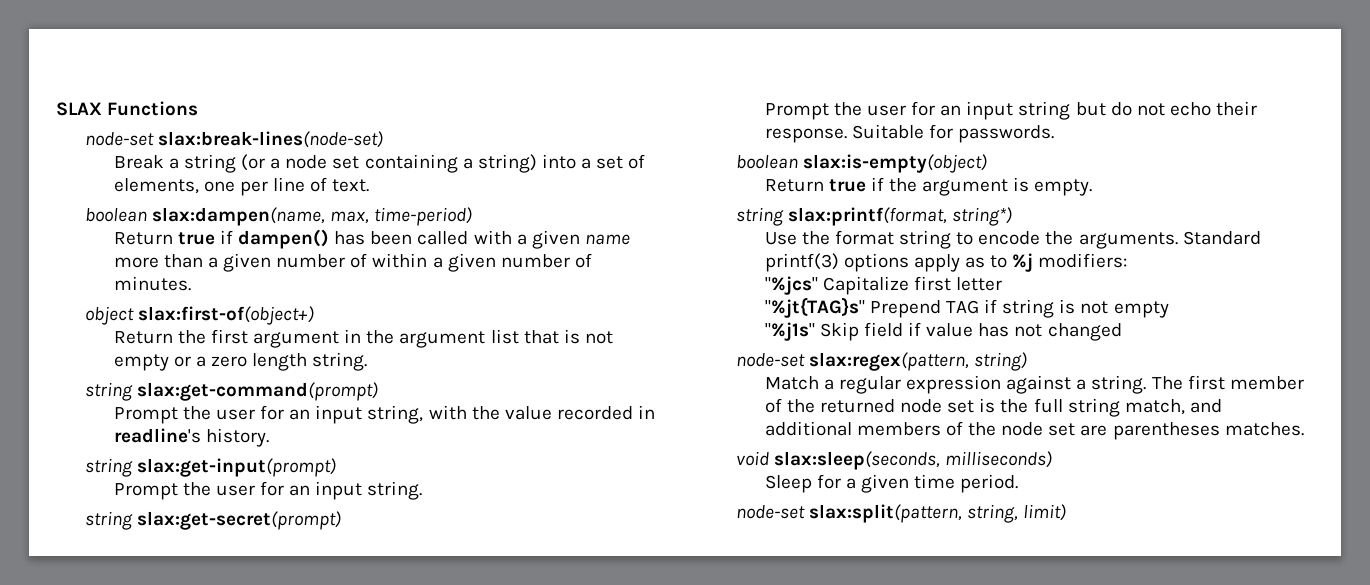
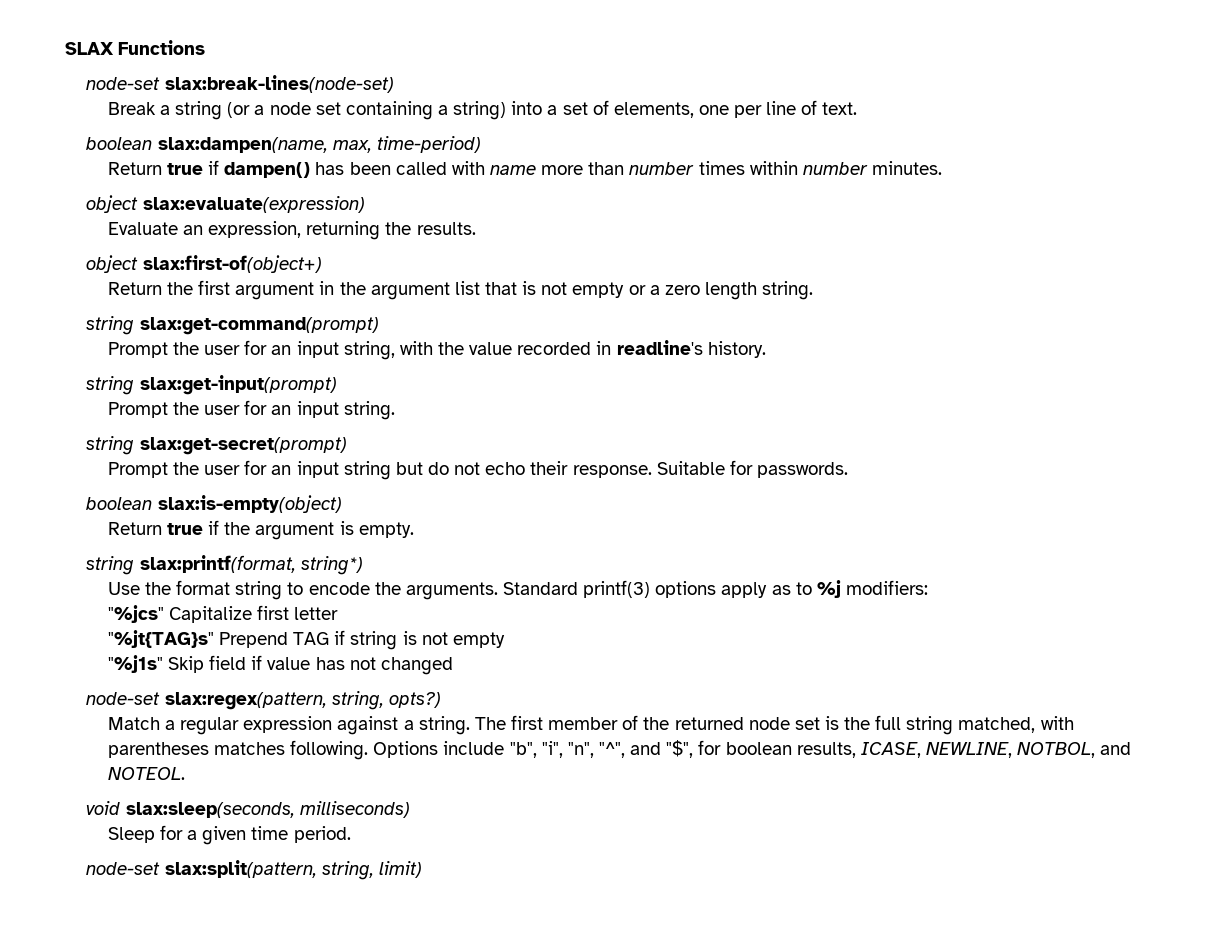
[516,230,580,249] a given -> (485, 168) none
[207,253,592,272] [113,276,191,291] a given number of within a given number of minutes. -> [629,161,942,175] [86,195,365,213] [107,221,476,240] number times within number minutes. // object slax:evaluate(expression) // Evaluate an expression, returning the results.
[974,352,1028,371] string) -> [331,691,441,710] string, opts?)
[1124,399,1222,415] [764,421,1304,440] match, and additional members of the node set are parentheses matches. -> [958,716,1074,733] [107,740,1132,760] [107,767,185,780] matched, with parentheses matches following. Options include "b", "i", "n", "^", and "$", for boolean results, ICASE, NEWLINE, NOTBOL, and NOTEOL.

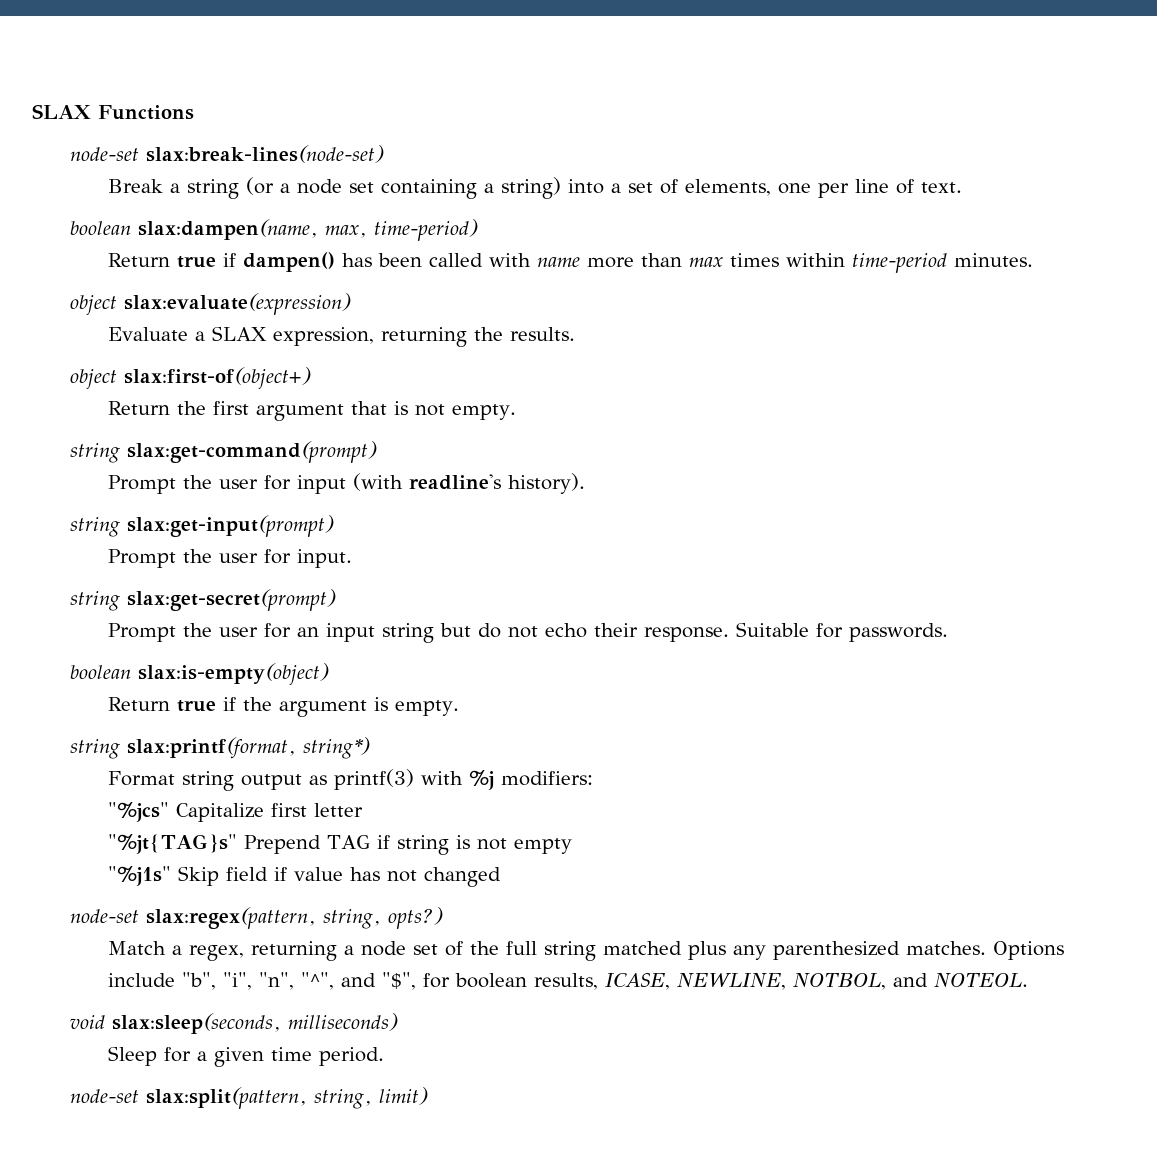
[629,162,695,175] number -> [688,257,723,267] max
[802,162,868,175] number -> [851,253,947,273] time-period
[183,225,204,235] an -> [194,326,267,341] a SLAX
[319,281,814,300] in the argument list that is not empty or a zero length string. -> [350,401,516,420] that is not empty.
[271,340,766,360] an input string, with the value recorded in readline's history. -> [296,473,585,494] input (with readline's history).
[271,401,395,420] an input string. -> [296,549,352,568] input.
[107,580,812,600] Use the format string to encode the arguments. Standard printf(3) options apply as to -> [107,769,463,791] Format string output as printf(3) with
[180,715,839,735] regular expression against a string. The first member of the returned node set is -> [188,941,463,961] regex, returning a node set of
[958,716,1074,733] [107,740,369,760] matched, with parentheses matches following. -> [602,941,986,960] matched plus any parenthesized matches.

